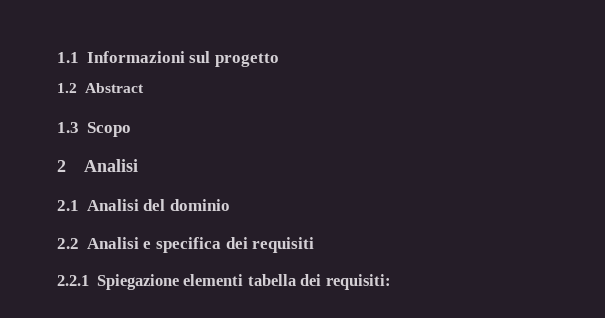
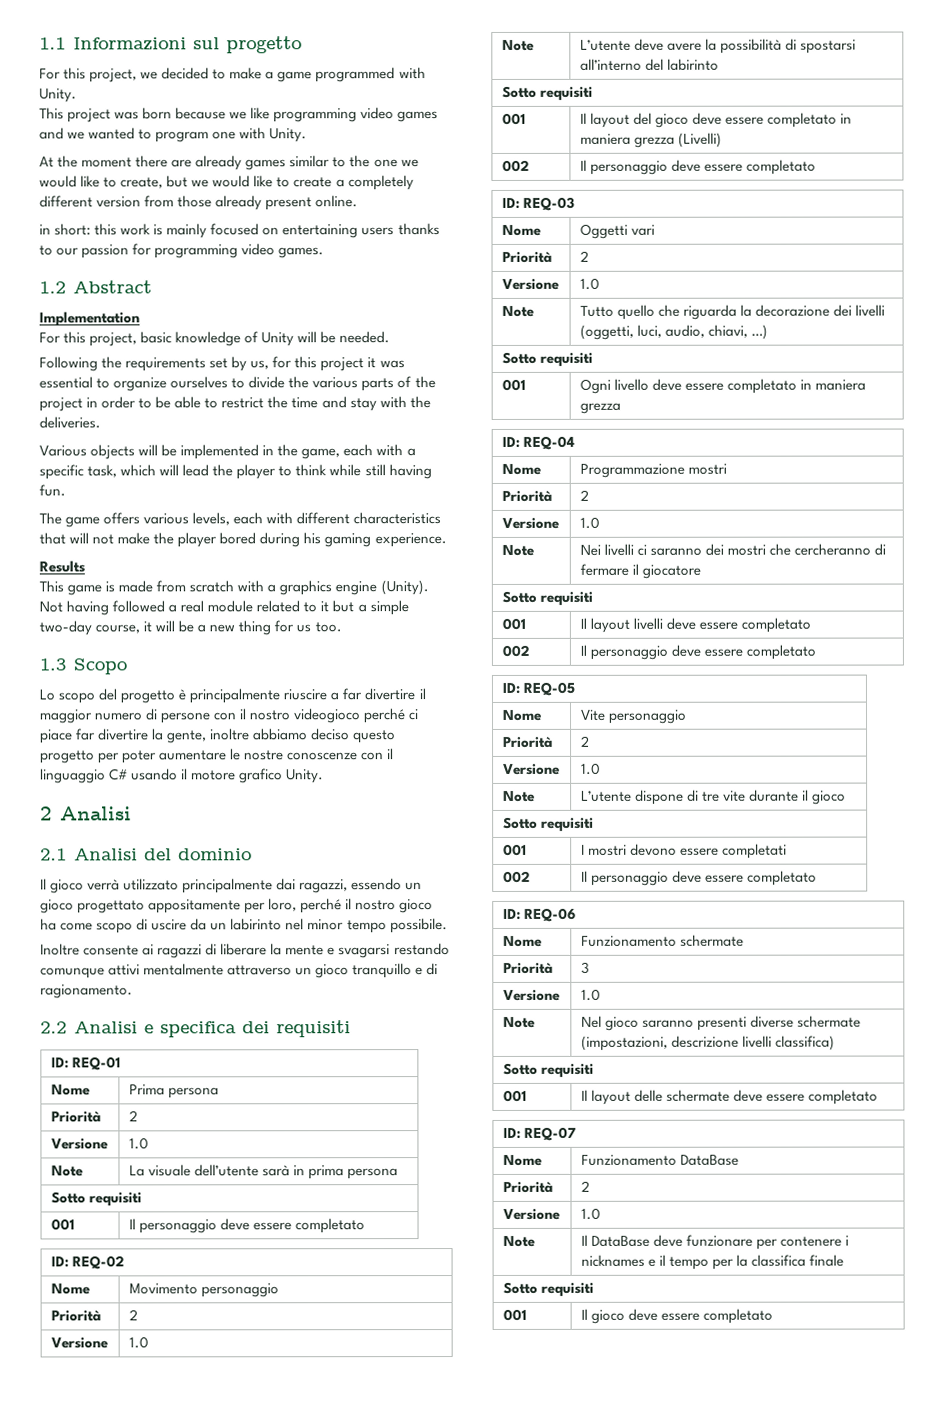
[57,83,144,93] [57,122,131,137] 1.2 Abstract // 1.3 Scopo -> [39,67,426,83] [39,88,77,103] [39,107,439,123] [39,127,308,143] [39,155,419,171] [39,175,414,191] [39,195,359,211] [39,223,440,239] [39,243,325,259] [39,280,152,294] [39,311,140,327] [39,331,391,347] [39,356,405,372] [39,376,436,392] [39,396,431,412] [39,416,101,429] [39,444,416,460] [39,464,432,480] [39,484,66,497] [39,512,442,528] [39,532,447,548] [39,560,85,573] [39,580,429,596] [39,600,409,616] [39,620,342,636] [39,658,127,675] [39,688,426,704] [39,708,420,724] [40,728,397,744] [40,748,395,764] [40,768,325,784] For this project, we decided to make a game programmed with Unity. // This project was born because we like programming video games and we wanted to program one with Unity. // At the moment there are already games similar to the one we would like to create, but we would like to create a completely different version from those already present online. // in short: this work is mainly focused on entertaining users thanks to our passion for programming video games. // 1.2 Abstract // Implementation // For this project, basic knowledge of Unity will be needed. // Following the requirements set by us, for this project it was essential to organize ourselves to divide the various parts of the project in order to be able to restrict the time and stay with the deliveries. // Various objects will be implemented in the game, each with a specific task, which will lead the player to think while still having fun. // The game offers various levels, each with different characteristics that will not make the player bored during his gaming experience. // Results // This game is made from scratch with a graphics engine (Unity). Not having followed a real module related to it but a simple two-day course, it will be a new thing for us too. // 1.3 Scopo // Lo scopo del progetto è principalmente riuscire a far divertire il maggior numero di persone con il nostro videogioco perché ci piace far divertire la gente, inoltre abbiamo deciso questo progetto per poter aumentare le nostre conoscenze con il linguaggio C# usando il motore grafico Unity.
(230, 205) none -> [40,878,423,894] [40,898,434,914] [40,918,448,934] [40,943,450,959] [40,963,439,979] [40,984,133,999] // Il gioco verrà utilizzato principalmente dai ragazzi, essendo un gioco progettato appositamente per loro, perché il nostro gioco ha come scopo di uscire da un labirinto nel minor tempo possibile. // Inoltre consente ai ragazzi di liberare la mente e svagarsi restando comunque attivi mentalmente attraverso un gioco tranquillo e di ragionamento.
[57,274,391,290] // 2.2.1 Spiegazione elementi tabella dei requisiti: -> [50,1056,121,1071] [50,1084,90,1096] [128,1084,219,1099] [50,1110,101,1123] [128,1110,138,1122] [50,1138,108,1150] [128,1137,149,1150] [50,1165,83,1177] [128,1164,399,1180] [50,1191,142,1207] [50,1218,75,1231] [128,1218,366,1234] [50,1255,125,1270] [50,1283,90,1295] [128,1283,279,1298] [50,1309,101,1322] [128,1309,138,1321] [50,1337,108,1349] [128,1336,149,1349] [501,39,534,51] [579,38,857,54] [579,58,719,71] [501,85,593,101] [501,112,526,125] [579,112,853,128] [579,132,722,148] [501,159,530,172] [579,159,817,175] [501,196,575,211] [501,224,541,236] [579,223,655,239] [501,250,552,263] [579,250,589,262] [501,278,559,290] [579,277,600,290] [501,305,534,317] [579,304,886,320] [579,324,769,340] [501,351,593,367] [501,378,526,391] [579,378,867,394] [579,402,621,414] [501,435,575,450] [501,463,541,475] [579,463,727,478] [501,489,552,502] [579,489,589,501] [501,517,559,529] [579,516,600,529] [501,544,534,556] [579,543,887,556] [579,563,701,579] [501,590,593,606] [501,617,526,630] [579,617,812,633] [501,644,530,657] [579,644,817,660] [501,681,575,696] [501,709,542,721] [579,709,687,724] [502,735,553,748] [580,735,590,747] [502,763,560,775] [580,762,601,775] [502,790,535,802] [580,789,847,805] [502,816,594,832] [502,843,527,856] [580,843,788,859] [502,870,531,883] [580,870,818,886] [502,907,576,922] [502,935,542,947] [580,934,744,947] [502,961,553,974] [580,961,590,974] [502,989,560,1001] [580,988,601,1001] [502,1016,535,1028] [580,1015,862,1031] [580,1035,836,1051] [502,1062,594,1078] [502,1089,527,1102] [580,1089,879,1105] [502,1126,576,1141] [502,1154,542,1166] [580,1154,739,1166] [502,1180,553,1193] [580,1180,590,1192] [502,1208,560,1220] [580,1207,601,1220] [502,1235,535,1247] [580,1234,850,1250] [580,1254,845,1270] [502,1281,594,1297] [502,1308,527,1321] [580,1308,774,1324] // ID: REQ-01 // Nome | Prima persona // Priorità | 2 // Versione | 1.0 // Note | La visuale dell’utente sarà in prima persona // Sotto requisiti // 001 | Il personaggio deve essere completato // ID: REQ-02 // Nome | Movimento personaggio // Priorità | 2 // Versione | 1.0 // Note | L’utente deve avere la possibilità di spostarsi all’interno del labirinto // Sotto requisiti // 001 | Il layout del gioco deve essere completato in maniera grezza (Livelli) // 002 | Il personaggio deve essere completato // ID: REQ-03 // Nome | Oggetti vari // Priorità | 2 // Versione | 1.0 // Note | Tutto quello che riguarda la decorazione dei livelli (oggetti, luci, audio, chiavi, …) // Sotto requisiti // 001 | Ogni livello deve essere completato in maniera grezza // ID: REQ-04 // Nome | Programmazione mostri // Priorità | 2 // Versione | 1.0 // Note | Nei livelli ci saranno dei mostri che cercheranno di fermare il giocatore // Sotto requisiti // 001 | Il layout livelli deve essere completato // 002 | Il personaggio deve essere completato // ID: REQ-05 // Nome | Vite personaggio // Priorità | 2 // Versione | 1.0 // Note | L’utente dispone di tre vite durante il gioco // Sotto requisiti // 001 | I mostri devono essere completati // 002 | Il personaggio deve essere completato // ID: REQ-06 // Nome | Funzionamento schermate // Priorità | 3 // Versione | 1.0 // Note | Nel gioco saranno presenti diverse schermate (impostazioni, descrizione livelli classifica) // Sotto requisiti // 001 | Il layout delle schermate deve essere completato // ID: REQ-07 // Nome | Funzionamento DataBase // Priorità | 2 // Versione | 1.0 // Note | Il DataBase deve funzionare per contenere i nicknames e il tempo per la classifica finale // Sotto requisiti // 001 | Il gioco deve essere completato

